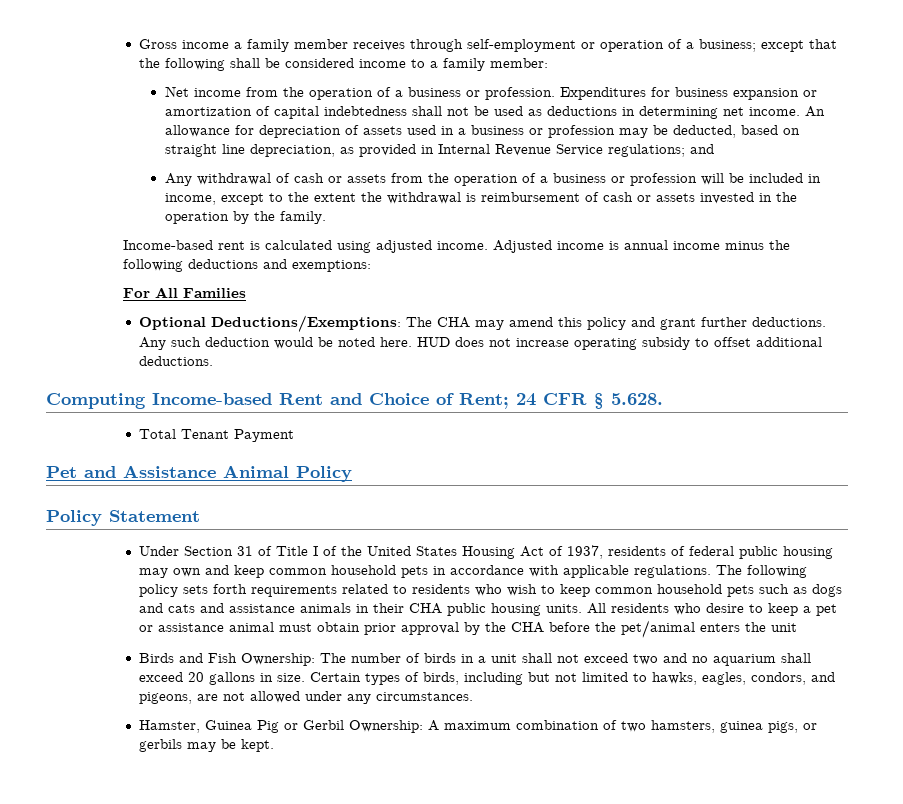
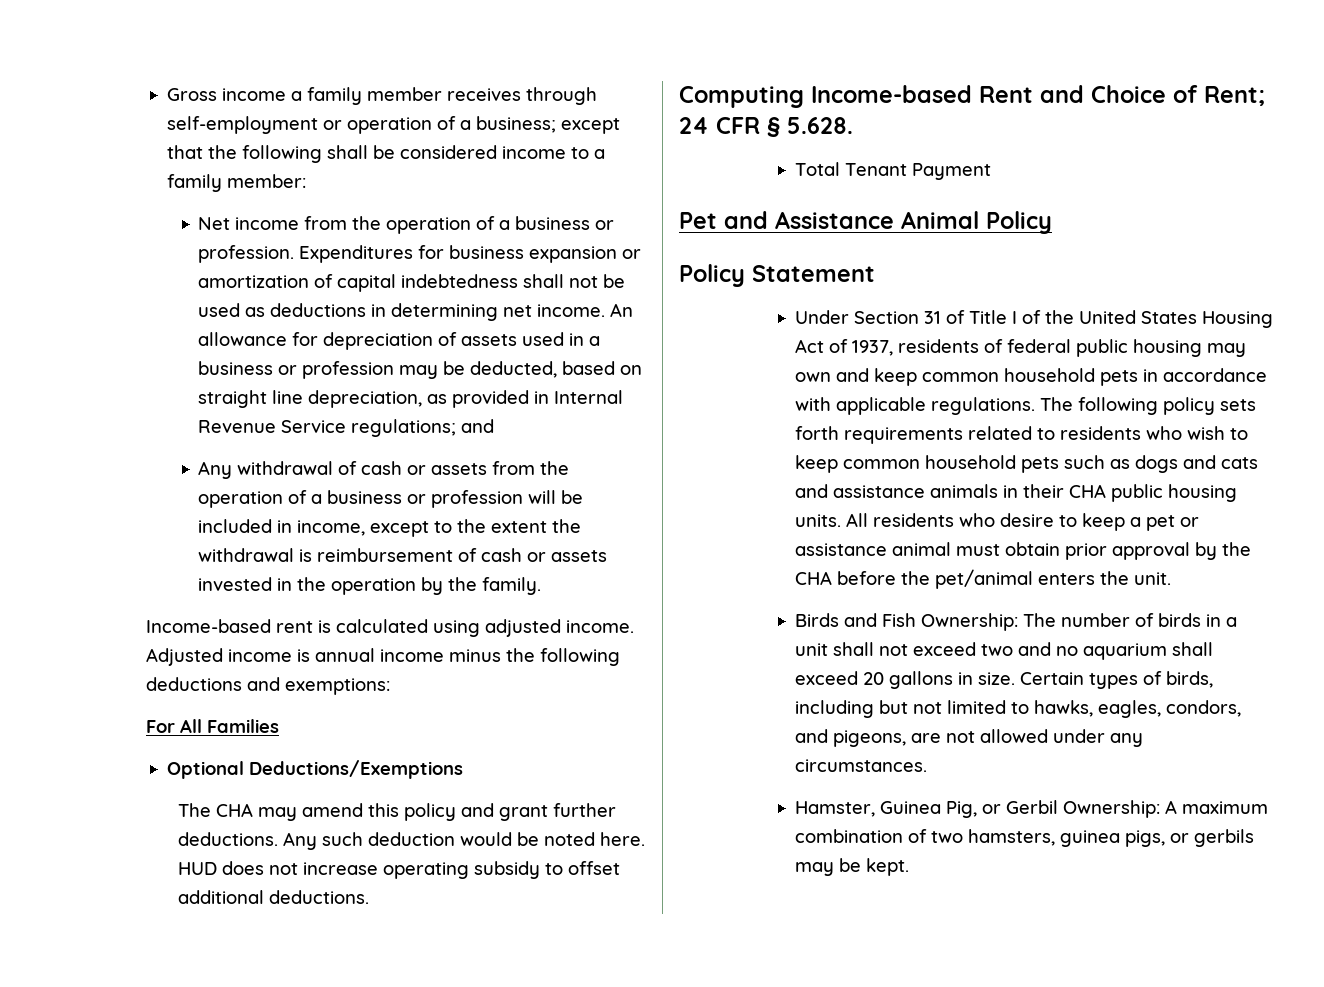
[211,315,402,332] Deductions/Exemptions: -> [248,760,463,779] Deductions/Exemptions //
[771,623,798,632] unit -> [1133,572,1171,585] unit.
[257,720,280,733] Pig -> [945,801,977,818] Pig,

